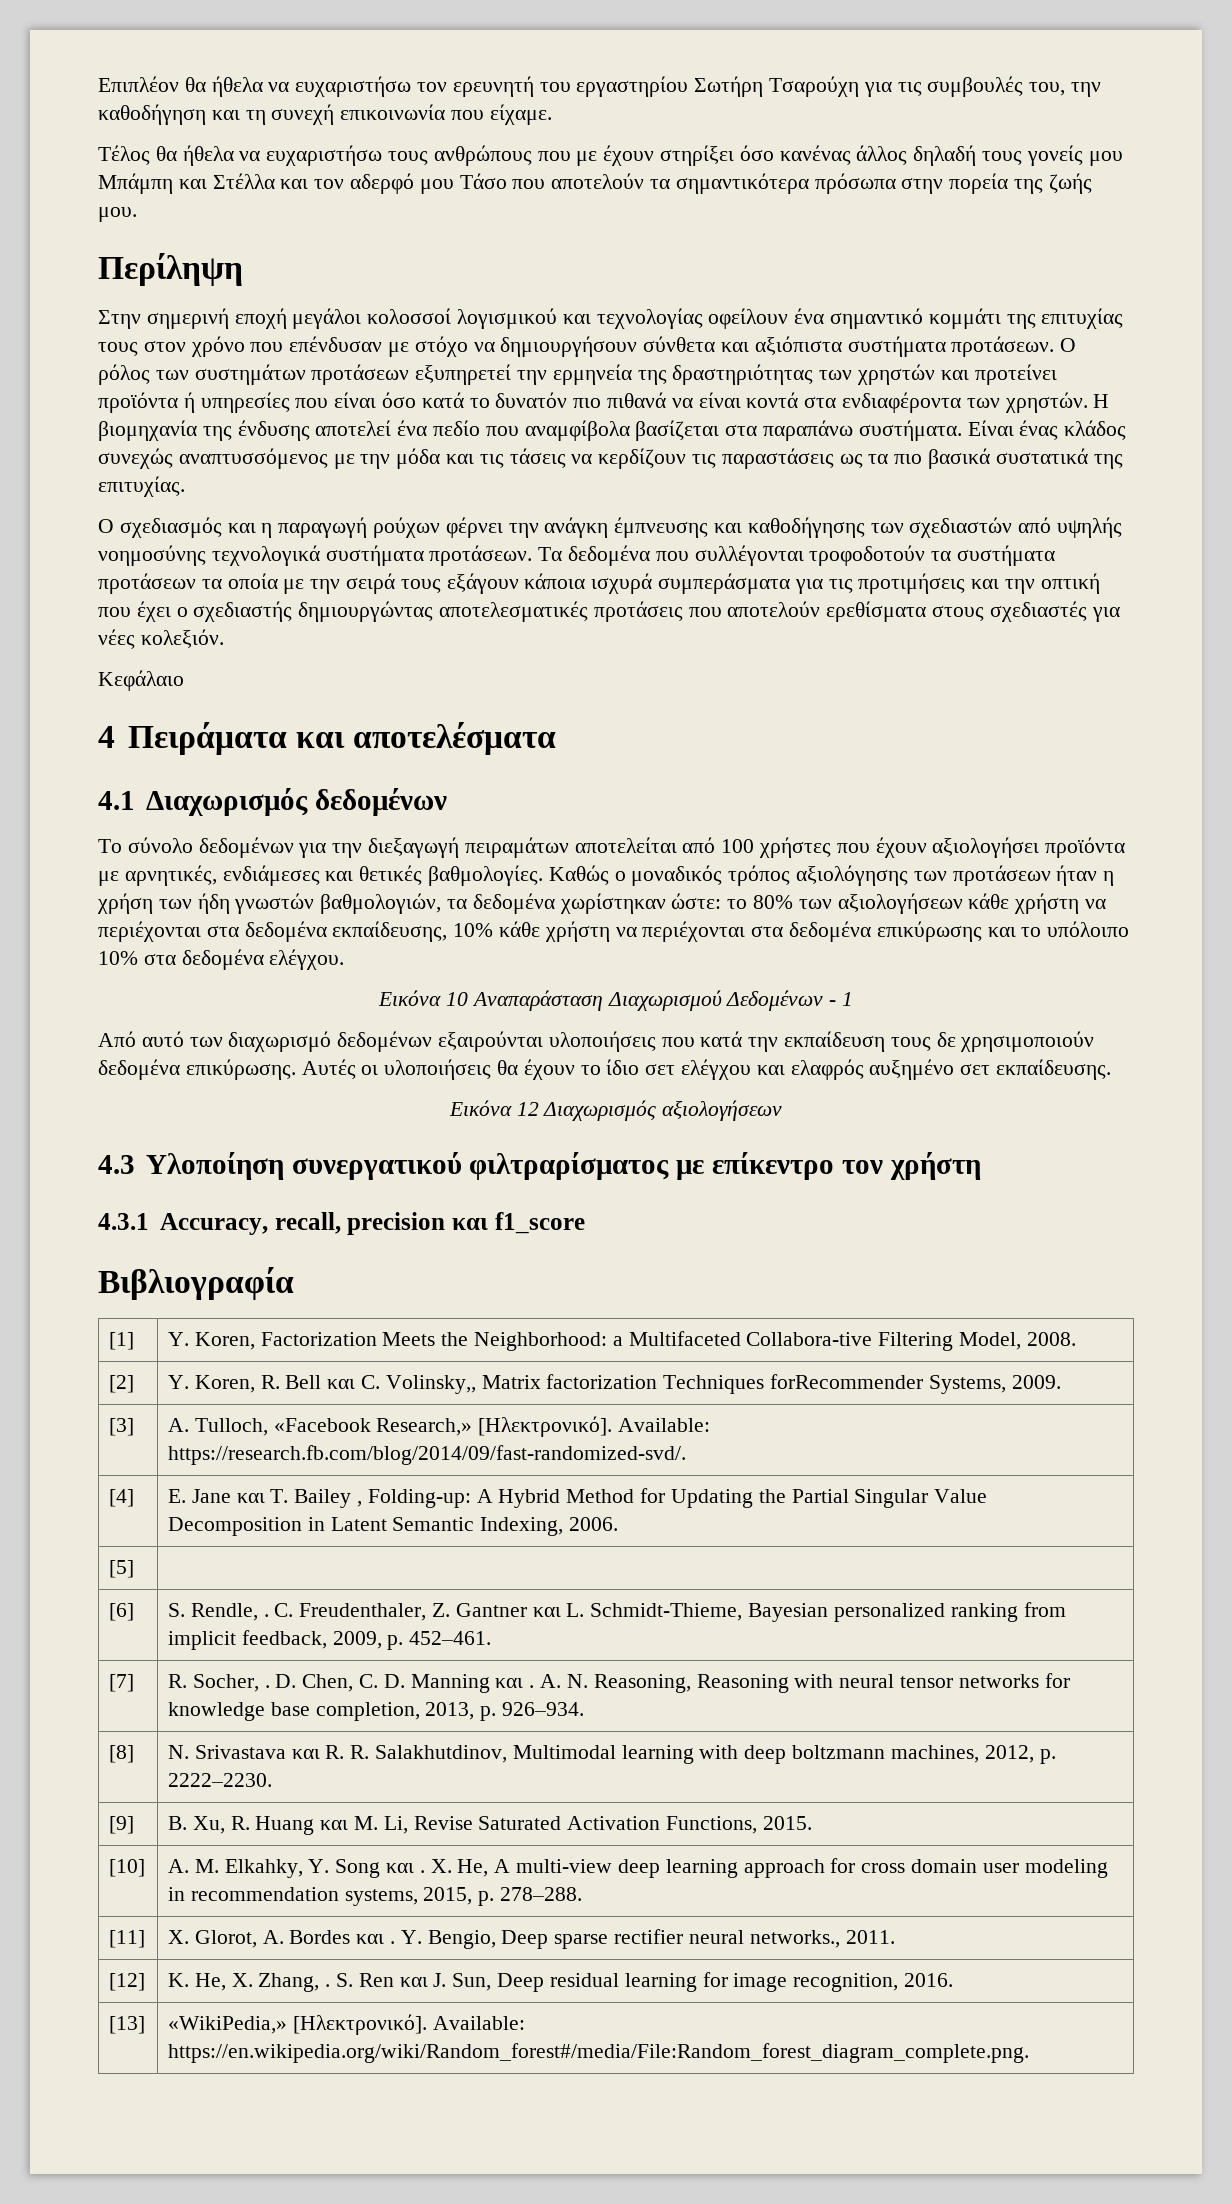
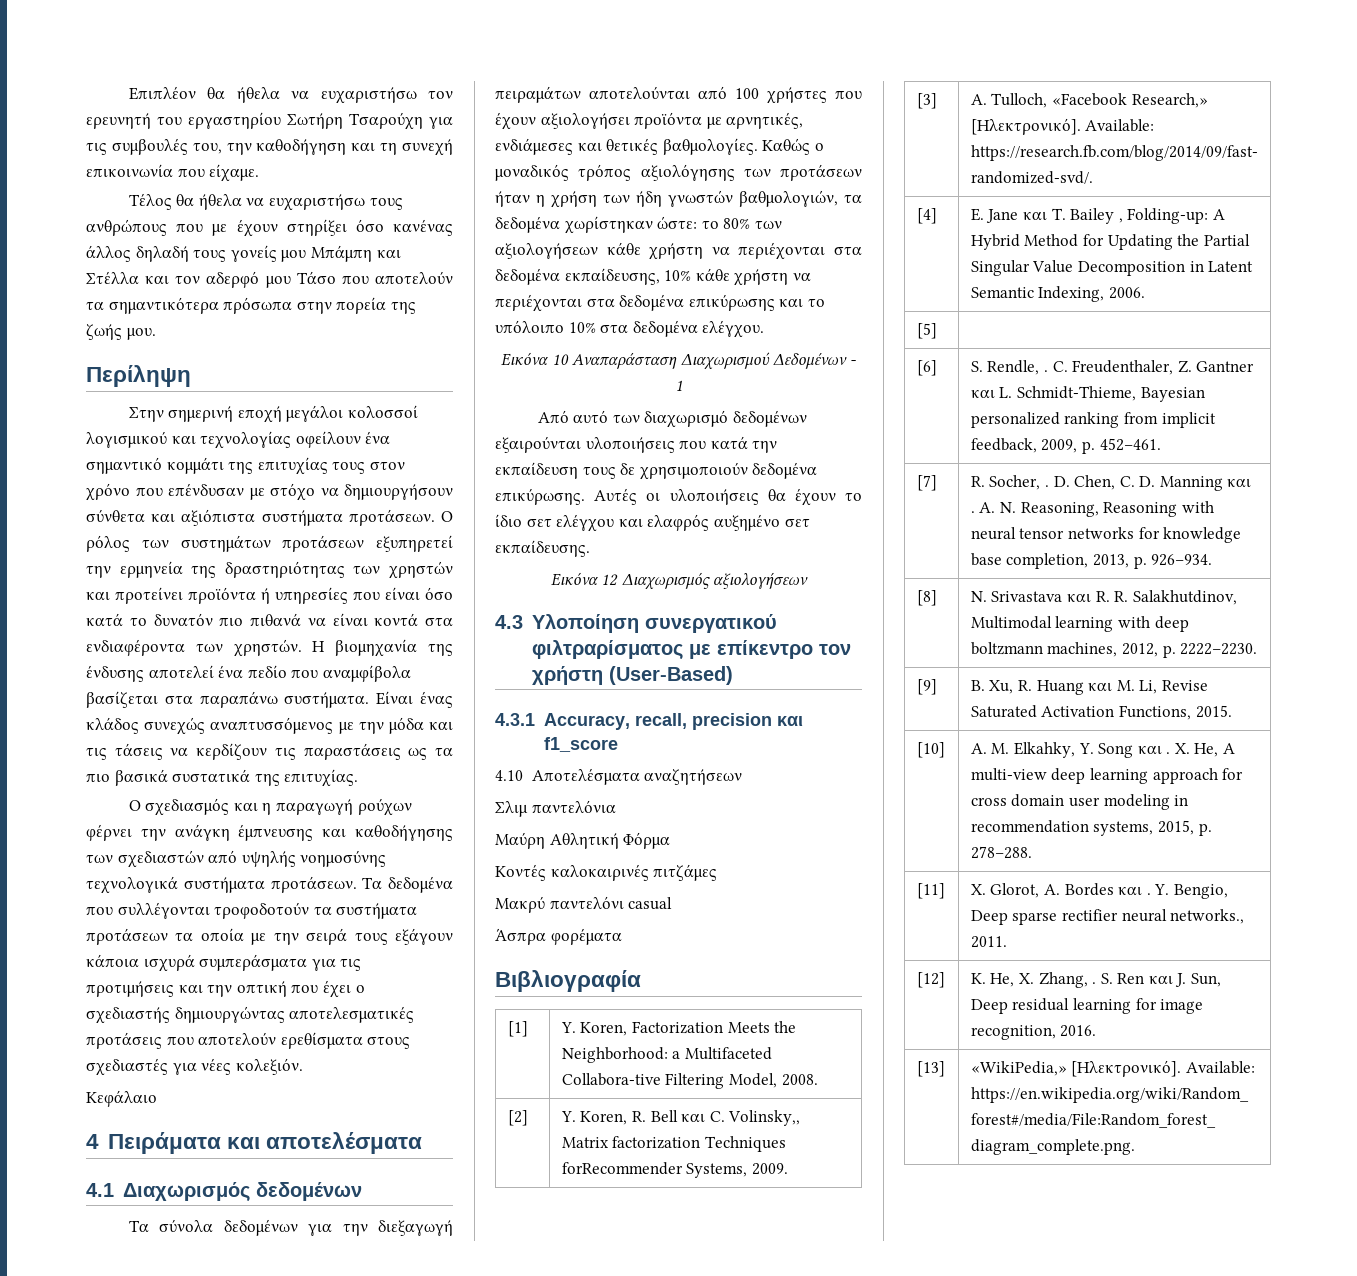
[98,837,193,853] Το σύνολο -> [128,1219,214,1233] Τα σύνολα
[574,837,677,853] αποτελείται -> [589,86,690,100] αποτελούνται
(981, 1166) none -> [608,666,733,685] (User-Based)
(585, 1223) none -> [495,768,743,785] [495,800,616,817] [495,832,671,849] [495,864,718,881] [495,896,673,913] [495,928,622,945] // 4.10 Αποτελέσματα αναζητήσεων // Σλιμ παντελόνια // Μαύρη Αθλητική Φόρμα // Κοντές καλοκαιρινές πιτζάμες // Μακρύ παντελόνι casual // Άσπρα φορέματα

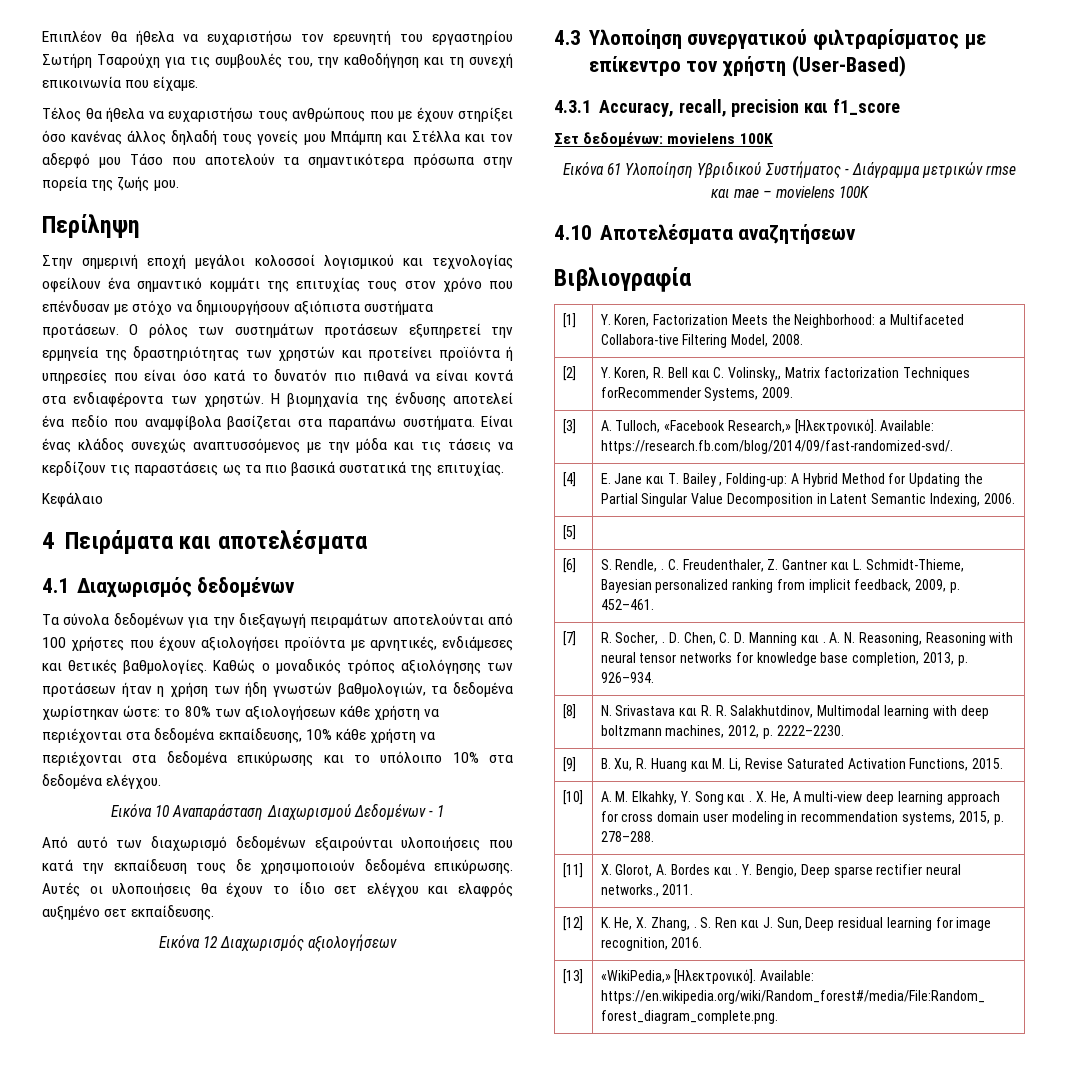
[86,509,176,522] σύνθετα και -> (290, 307) none
[128,798,412,816] [86,824,454,841] [86,850,387,868] [86,876,453,894] [86,902,418,919] [86,928,453,945] [86,954,362,972] [86,980,365,998] [86,1006,415,1024] [86,1032,411,1049] [86,1058,303,1076] // Ο σχεδιασμός και η παραγωγή ρούχων φέρνει την ανάγκη έμπνευσης και καθοδήγησης των σχεδιαστών από υψηλής νοημοσύνης τεχνολογικά συστήματα προτάσεων. Τα δεδομένα που συλλέγονται τροφοδοτούν τα συστήματα προτάσεων τα οποία με την σειρά τους εξάγουν κάποια ισχυρά συμπεράσματα για τις προτιμήσεις και την οπτική που έχει ο σχεδιαστής δημιουργώντας αποτελεσματικές προτάσεις που αποτελούν ερεθίσματα στους σχεδιαστές για νέες κολεξιόν. -> (504, 468) none
[495,768,743,785] [495,800,616,817] [495,832,671,849] [495,864,718,881] [495,896,673,913] [495,928,622,945] 4.10 Αποτελέσματα αναζητήσεων // Σλιμ παντελόνια // Μαύρη Αθλητική Φόρμα // Κοντές καλοκαιρινές πιτζάμες // Μακρύ παντελόνι casual // Άσπρα φορέματα -> [554,132,773,147] [562,161,1017,179] [710,186,871,198] [554,224,857,244] Σετ δεδομένων: movielens 100K // Εικόνα 61 Yλοποίηση Υβριδικού Συστήματος - Διάγραμμα μετρικών rmse και mae – movielens 100K // 4.10 Αποτελέσματα αναζητήσεων

